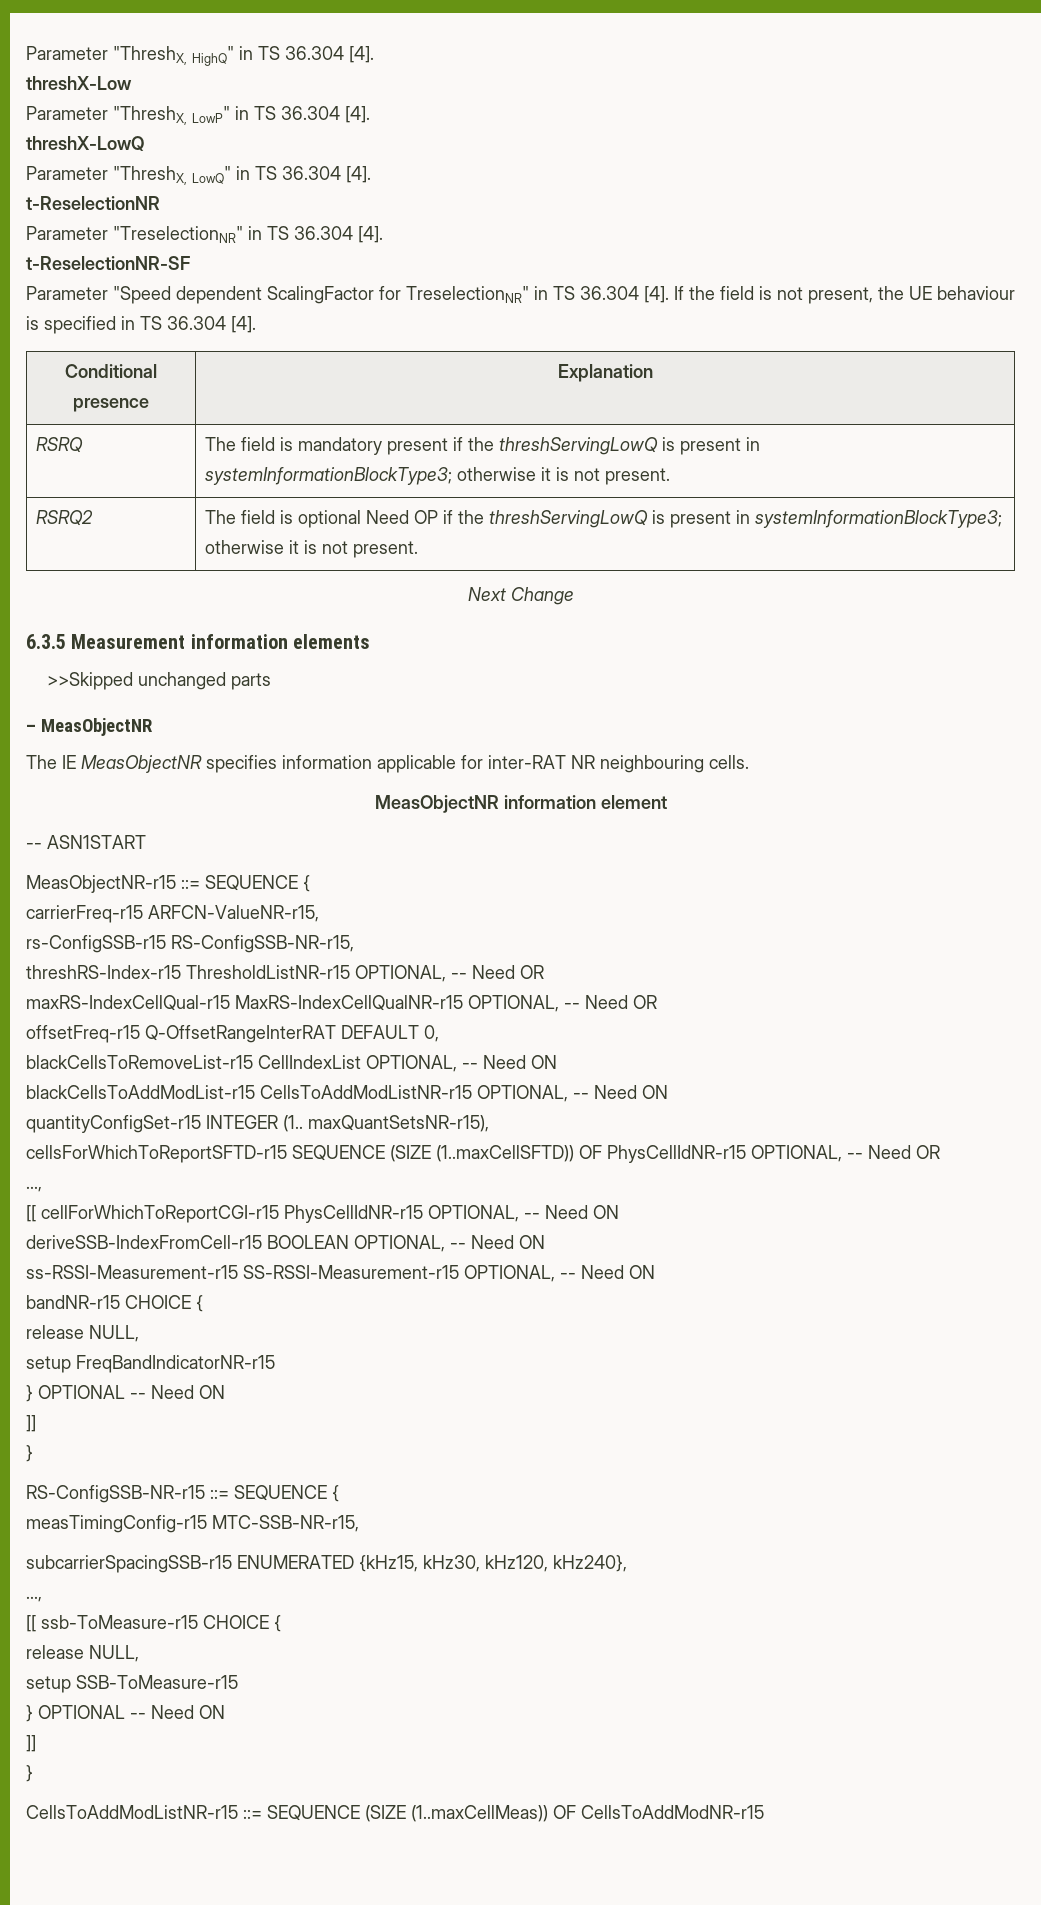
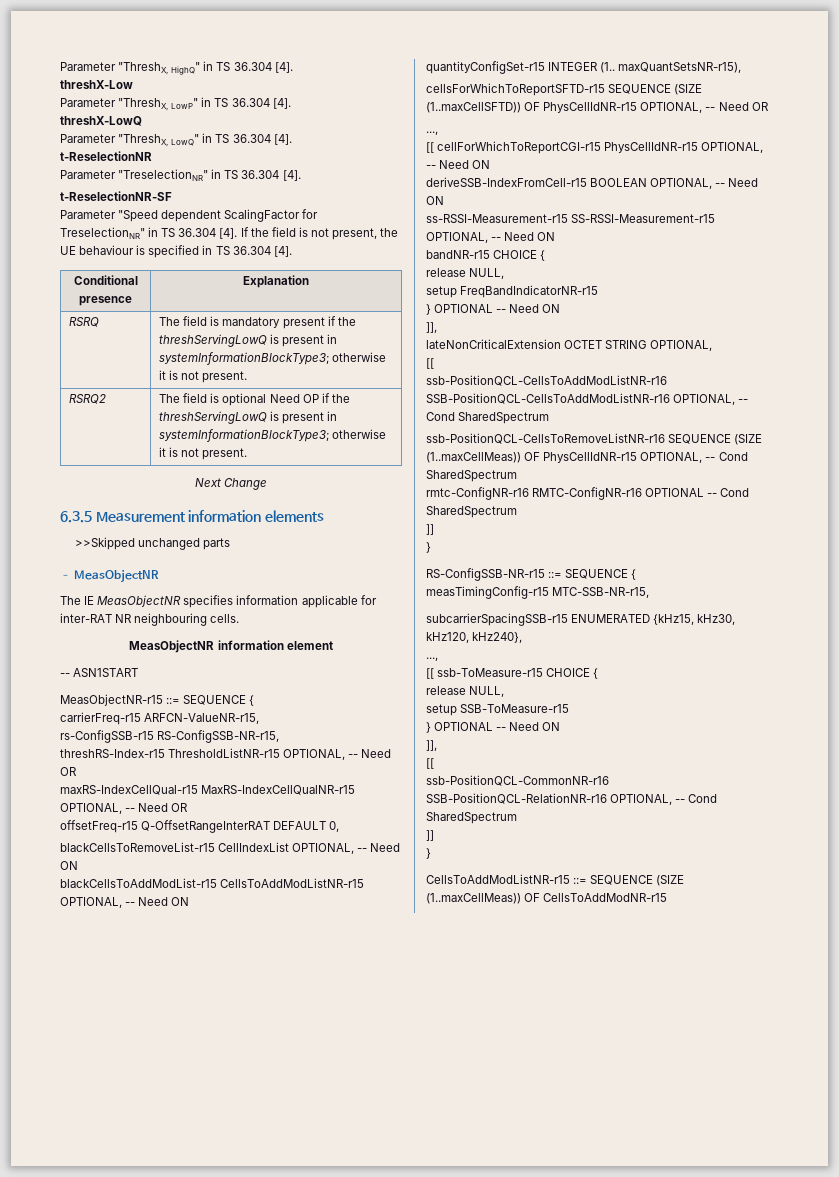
(225, 1392) none -> [426,322,437,333] [426,339,713,351] [426,358,434,369] [426,375,667,386] [426,393,749,405] [426,412,550,424] [426,433,763,445] [426,452,748,463] [426,470,517,482] [426,487,750,500] [426,506,517,518] // ]], // lateNonCriticalExtension OCTET STRING OPTIONAL, // [[ // ssb-PositionQCL-CellsToAddModListNR-r16 SSB-PositionQCL-CellsToAddModListNR-r16 OPTIONAL, -- Cond SharedSpectrum // ssb-PositionQCL-CellsToRemoveListNR-r16 SEQUENCE (SIZE (1..maxCellMeas)) OF PhysCellIdNR-r15 OPTIONAL, -- Cond SharedSpectrum // rmtc-ConfigNR-r16 RMTC-ConfigNR-r16 OPTIONAL -- Cond SharedSpectrum
(225, 1712) none -> [426,740,437,751] [426,758,434,769] [426,775,609,786] [426,793,718,805] [426,812,517,824] // ]], // [[ // ssb-PositionQCL-CommonNR-r16 SSB-PositionQCL-RelationNR-r16 OPTIONAL, -- Cond SharedSpectrum

